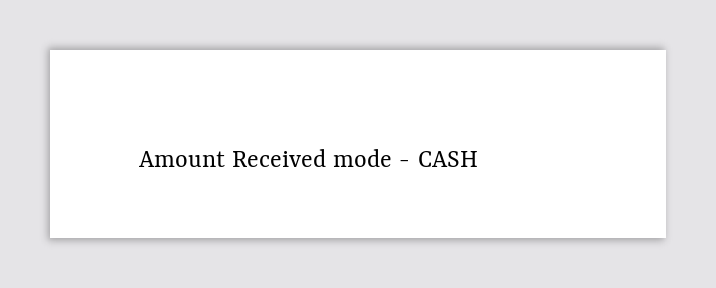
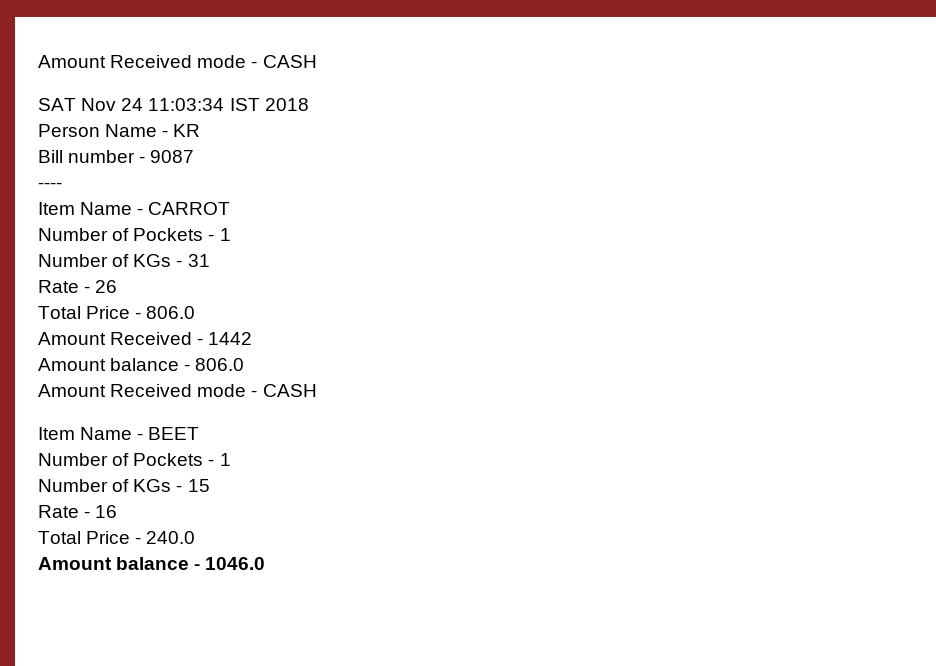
[139,149,478,167] Amount Received mode - CASH -> [38,55,317,68] [38,98,309,111] [38,124,201,137] [38,150,195,163] [38,182,62,189] [38,202,231,215] [38,228,231,241] [38,254,210,267] [38,280,118,293] [38,306,196,319] [38,332,253,345] [38,358,245,371] [38,384,317,397] [38,427,200,440] [38,453,231,466] [38,479,210,492] [38,505,118,518] [38,531,196,544] [38,557,266,570] Amount Received mode - CASH // SAT Nov 24 11:03:34 IST 2018 // Person Name - KR // Bill number - 9087 // ---- // Item Name - CARROT // Number of Pockets - 1 // Number of KGs - 31 // Rate - 26 // Total Price - 806.0 // Amount Received - 1442 // Amount balance - 806.0 // Amount Received mode - CASH // Item Name - BEET // Number of Pockets - 1 // Number of KGs - 15 // Rate - 16 // Total Price - 240.0 // Amount balance - 1046.0

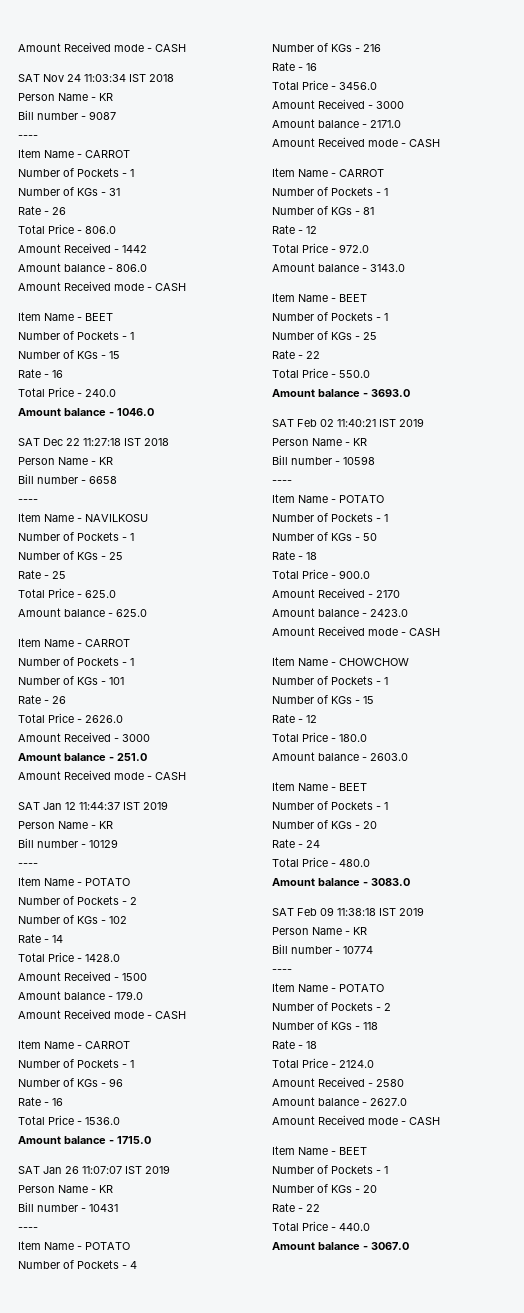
(266, 563) none -> [18,438,169,446] [18,457,113,465] [18,474,117,484] [18,499,38,503] [18,513,148,522] [18,532,134,541] [18,551,123,560] [18,570,66,579] [18,588,116,598] [18,608,147,617] [18,638,130,647] [18,657,134,666] [18,676,124,685] [18,695,66,704] [18,713,123,723] [18,732,150,742] [18,753,147,761] [18,770,186,780] [18,801,168,810] [18,821,113,829] [18,838,118,848] [18,863,38,867] [18,877,130,886] [18,896,137,905] [18,915,127,924] [18,934,63,943] [18,952,120,962] [18,971,147,981] [18,991,143,1000] [18,1009,186,1019] [18,1040,130,1049] [18,1059,134,1068] [18,1078,123,1087] [18,1097,63,1106] [18,1115,120,1125] [18,1136,151,1144] [18,1165,170,1174] [18,1185,113,1193] [18,1202,118,1212] [18,1227,38,1231] [18,1241,130,1250] [18,1260,137,1269] [272,43,381,52] [272,62,317,71] [272,80,377,90] [272,99,404,109] [272,119,401,128] [272,137,440,147] [272,168,384,177] [272,187,388,196] [272,206,374,215] [272,225,317,234] [272,243,369,253] [272,263,405,272] [272,293,367,302] [272,312,388,321] [272,331,377,340] [272,350,320,359] [272,368,370,378] [272,389,410,397] [272,418,424,427] [272,438,367,446] [272,455,375,465] [272,480,292,484] [272,494,384,503] [272,513,388,522] [272,532,377,541] [272,551,317,560] [272,569,370,579] [272,588,400,598] [272,608,408,617] [272,626,440,636] [272,657,409,666] [272,676,388,685] [272,695,374,704] [272,714,317,723] [272,732,367,742] [272,752,408,761] [272,782,367,791] [272,801,388,810] [272,820,377,829] [272,839,320,848] [272,857,370,867] [272,878,410,886] [272,907,424,916] [272,927,367,935] [272,944,373,954] [272,969,292,973] [272,983,384,992] [272,1002,391,1011] [272,1021,378,1030] [272,1040,317,1049] [272,1058,374,1068] [272,1077,404,1087] [272,1097,407,1106] [272,1115,440,1125] [272,1146,367,1155] [272,1165,388,1174] [272,1184,377,1193] [272,1203,320,1212] [272,1221,370,1231] [272,1242,409,1250] // SAT Dec 22 11:27:18 IST 2018 // Person Name - KR // Bill number - 6658 // ---- // Item Name - NAVILKOSU // Number of Pockets - 1 // Number of KGs - 25 // Rate - 25 // Total Price - 625.0 // Amount balance - 625.0 // Item Name - CARROT // Number of Pockets - 1 // Number of KGs - 101 // Rate - 26 // Total Price - 2626.0 // Amount Received - 3000 // Amount balance - 251.0 // Amount Received mode - CASH // SAT Jan 12 11:44:37 IST 2019 // Person Name - KR // Bill number - 10129 // ---- // Item Name - POTATO // Number of Pockets - 2 // Number of KGs - 102 // Rate - 14 // Total Price - 1428.0 // Amount Received - 1500 // Amount balance - 179.0 // Amount Received mode - CASH // Item Name - CARROT // Number of Pockets - 1 // Number of KGs - 96 // Rate - 16 // Total Price - 1536.0 // Amount balance - 1715.0 // SAT Jan 26 11:07:07 IST 2019 // Person Name - KR // Bill number - 10431 // ---- // Item Name - POTATO // Number of Pockets - 4 // Number of KGs - 216 // Rate - 16 // Total Price - 3456.0 // Amount Received - 3000 // Amount balance - 2171.0 // Amount Received mode - CASH // Item Name - CARROT // Number of Pockets - 1 // Number of KGs - 81 // Rate - 12 // Total Price - 972.0 // Amount balance - 3143.0 // Item Name - BEET // Number of Pockets - 1 // Number of KGs - 25 // Rate - 22 // Total Price - 550.0 // Amount balance - 3693.0 // SAT Feb 02 11:40:21 IST 2019 // Person Name - KR // Bill number - 10598 // ---- // Item Name - POTATO // Number of Pockets - 1 // Number of KGs - 50 // Rate - 18 // Total Price - 900.0 // Amount Received - 2170 // Amount balance - 2423.0 // Amount Received mode - CASH // Item Name - CHOWCHOW // Number of Pockets - 1 // Number of KGs - 15 // Rate - 12 // Total Price - 180.0 // Amount balance - 2603.0 // Item Name - BEET // Number of Pockets - 1 // Number of KGs - 20 // Rate - 24 // Total Price - 480.0 // Amount balance - 3083.0 // SAT Feb 09 11:38:18 IST 2019 // Person Name - KR // Bill number - 10774 // ---- // Item Name - POTATO // Number of Pockets - 2 // Number of KGs - 118 // Rate - 18 // Total Price - 2124.0 // Amount Received - 2580 // Amount balance - 2627.0 // Amount Received mode - CASH // Item Name - BEET // Number of Pockets - 1 // Number of KGs - 20 // Rate - 22 // Total Price - 440.0 // Amount balance - 3067.0

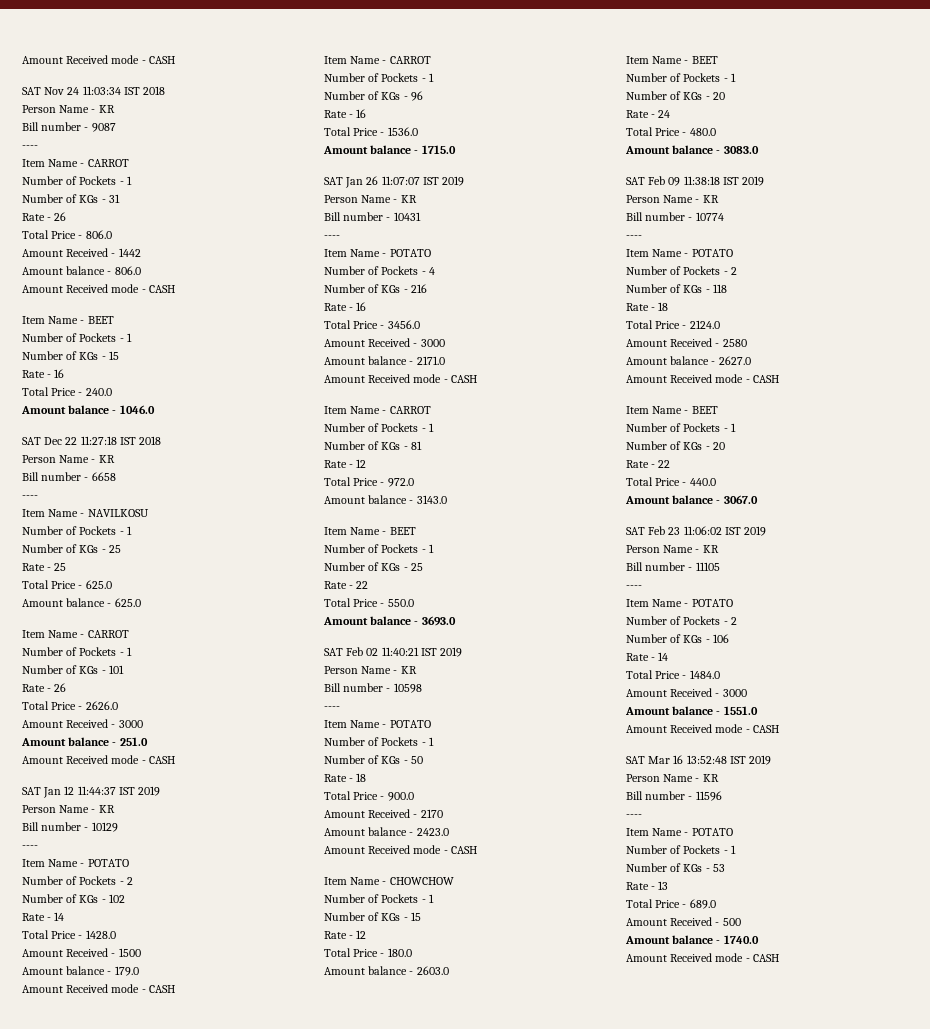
(409, 1246) none -> [626,526,767,536] [626,545,719,553] [626,562,720,571] [626,585,642,589] [626,599,733,607] [626,616,737,625] [626,634,729,643] [626,652,669,661] [626,670,720,679] [626,688,747,697] [625,706,758,715] [626,724,779,733] [626,755,772,765] [626,774,719,782] [626,791,722,801] [626,814,642,818] [626,828,733,836] [626,845,736,854] [626,863,725,872] [626,881,669,890] [626,899,716,909] [626,917,741,926] [625,935,759,944] [626,953,779,962] // SAT Feb 23 11:06:02 IST 2019 // Person Name - KR // Bill number - 11105 // ---- // Item Name - POTATO // Number of Pockets - 2 // Number of KGs - 106 // Rate - 14 // Total Price - 1484.0 // Amount Received - 3000 // Amount balance - 1551.0 // Amount Received mode - CASH // SAT Mar 16 13:52:48 IST 2019 // Person Name - KR // Bill number - 11596 // ---- // Item Name - POTATO // Number of Pockets - 1 // Number of KGs - 53 // Rate - 13 // Total Price - 689.0 // Amount Received - 500 // Amount balance - 1740.0 // Amount Received mode - CASH

